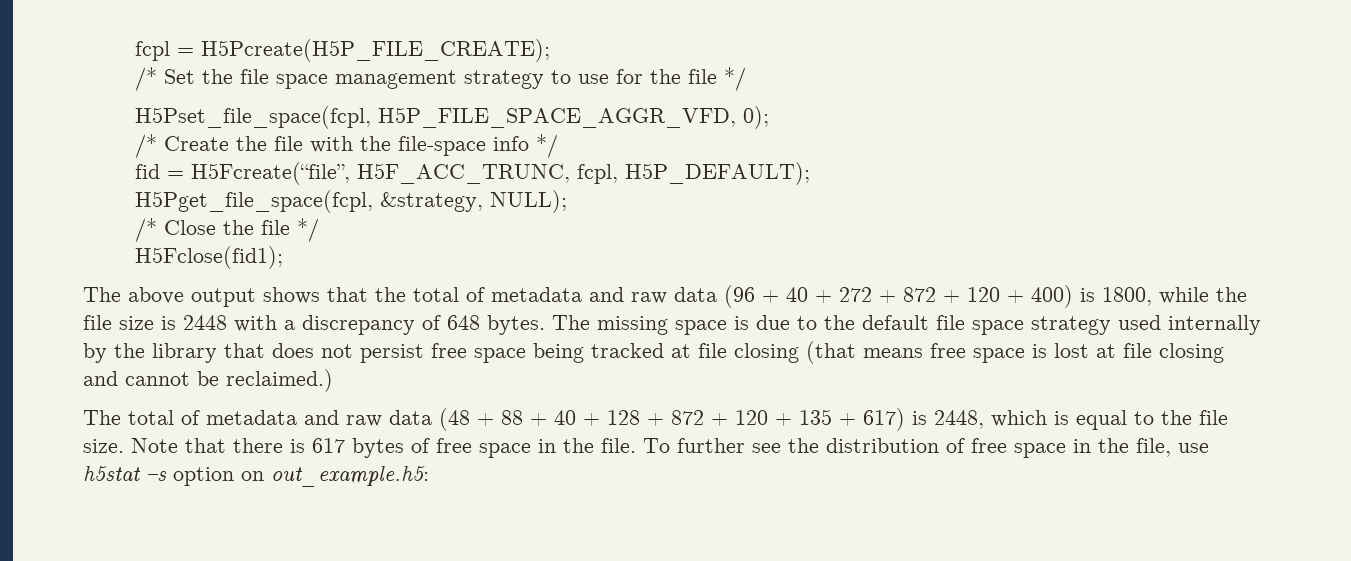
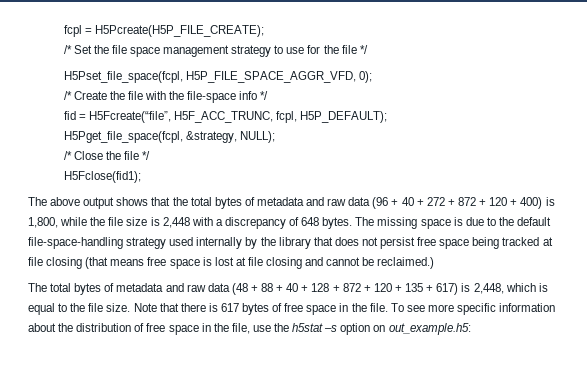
(459, 294) none -> [214,197,242,209] bytes
[1102,287,1152,306] 1800, -> [28,217,58,228] 1,800,
[183,315,227,330] 2448 -> [162,217,190,228] 2,448
[936,315,1024,335] file space -> [28,237,123,249] file-space-handling
(174, 417) none -> [74,283,102,295] bytes
[934,410,984,429] 2448, -> [473,283,504,294] 2,448,
[677,438,781,453] further see -> [406,303,556,315] [28,323,56,332] see more specific information about
(1209, 448) none -> [274,323,290,332] the

